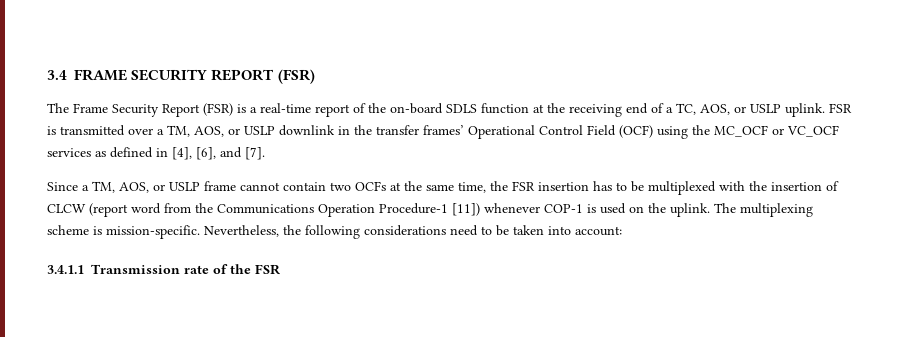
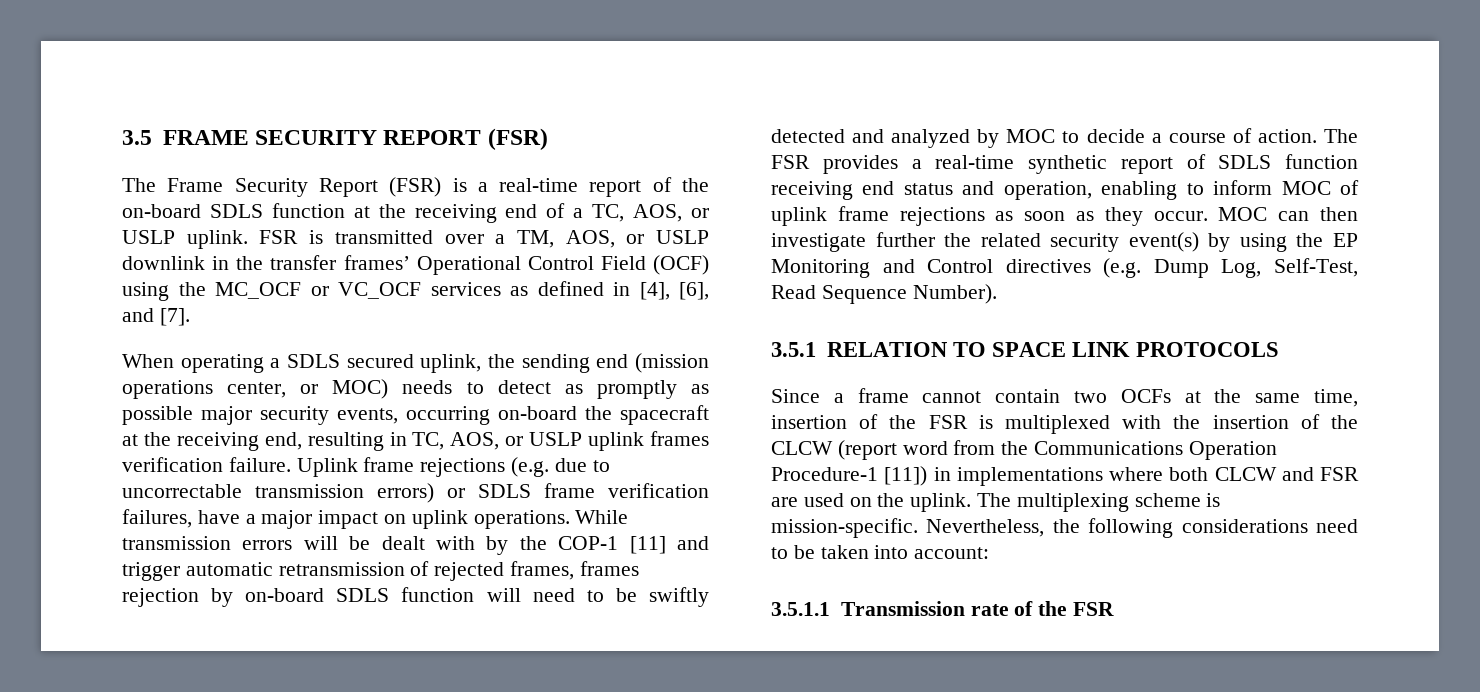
[47,70,67,80] 3.4 -> [122,130,152,145] 3.5
[47,181,200,193] Since a TM, AOS, or USLP -> [122,353,709,373] [122,379,709,399] [122,405,709,425] [122,431,710,451] [122,457,610,477] [122,483,709,503] [122,509,629,529] [122,536,709,555] [122,561,639,581] [122,587,709,607] [771,128,1358,148] [771,154,1358,174] [771,180,1359,200] [771,206,1358,226] [771,232,1358,252] [771,258,1358,278] [771,284,997,304] [771,342,1280,357] [771,389,844,403] When operating a SDLS secured uplink, the sending end (mission operations center, or MOC) needs to detect as promptly as possible major security events, occurring on-board the spacecraft at the receiving end, resulting in TC, AOS, or USLP uplink frames verification failure. Uplink frame rejections (e.g. due to uncorrectable transmission errors) or SDLS frame verification failures, have a major impact on uplink operations. While transmission errors will be dealt with by the COP-1 [11] and trigger automatic retransmission of rejected frames, frames rejection by on-board SDLS function will need to be swiftly detected and analyzed by MOC to decide a course of action. The FSR provides a real-time synthetic report of SDLS function receiving end status and operation, enabling to inform MOC of uplink frame rejections as soon as they occur. MOC can then investigate further the related security event(s) by using the EP Monitoring and Control directives (e.g. Dump Log, Self-Test, Read Sequence Number). // 3.5.1 RELATION TO SPACE LINK PROTOCOLS // Since a
[490,181,644,192] the FSR insertion has to be -> [771,414,993,429] insertion of the FSR is
(839, 186) none -> [1331,415,1358,429] the
[484,203,596,213] whenever COP-1 is -> [933,467,1359,486] [771,497,798,507] in implementations where both CLCW and FSR are
[47,265,84,274] 3.4.1.1 -> [771,602,830,616] 3.5.1.1

